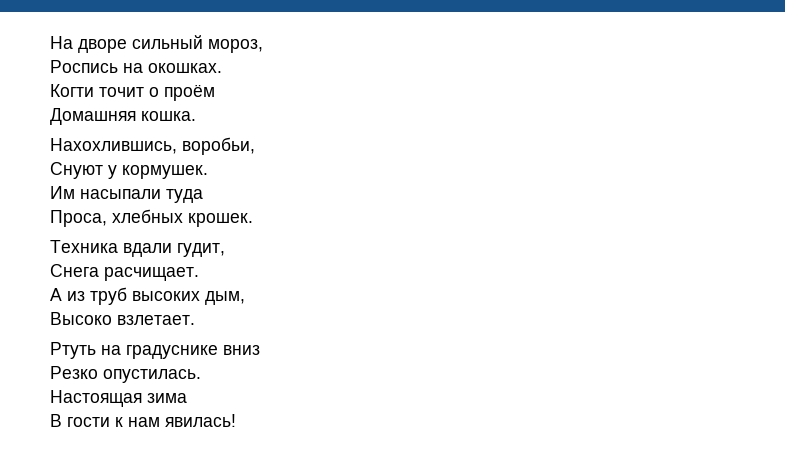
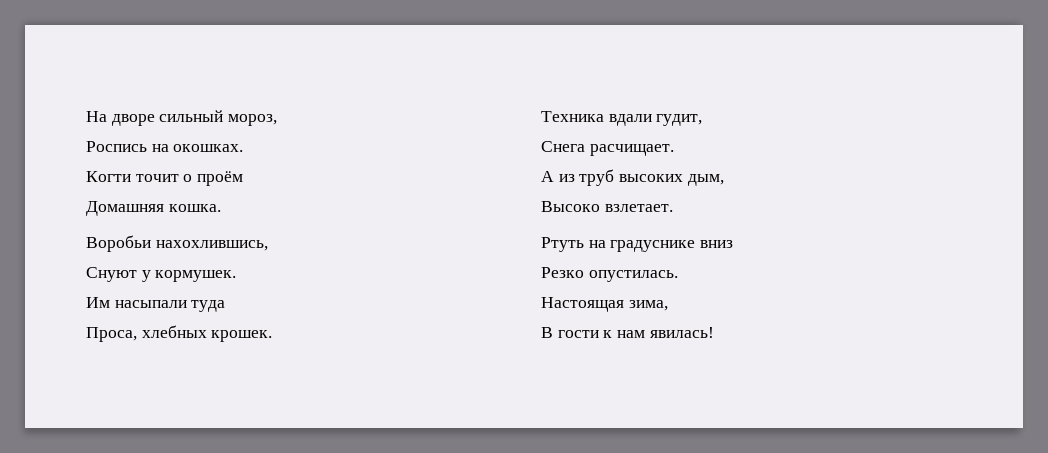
[50,137,255,155] Нахохлившись, воробьи, -> [86,235,268,252] Воробьи нахохлившись,
[147,393,187,403] зима -> [628,300,668,311] зима,

